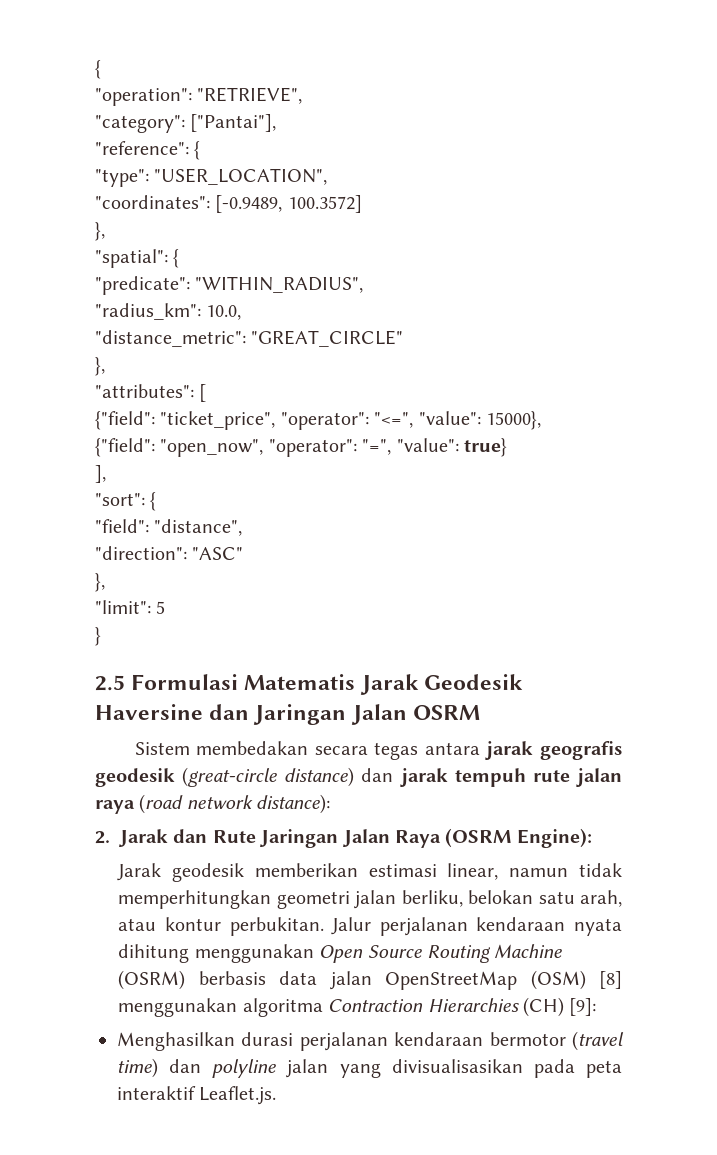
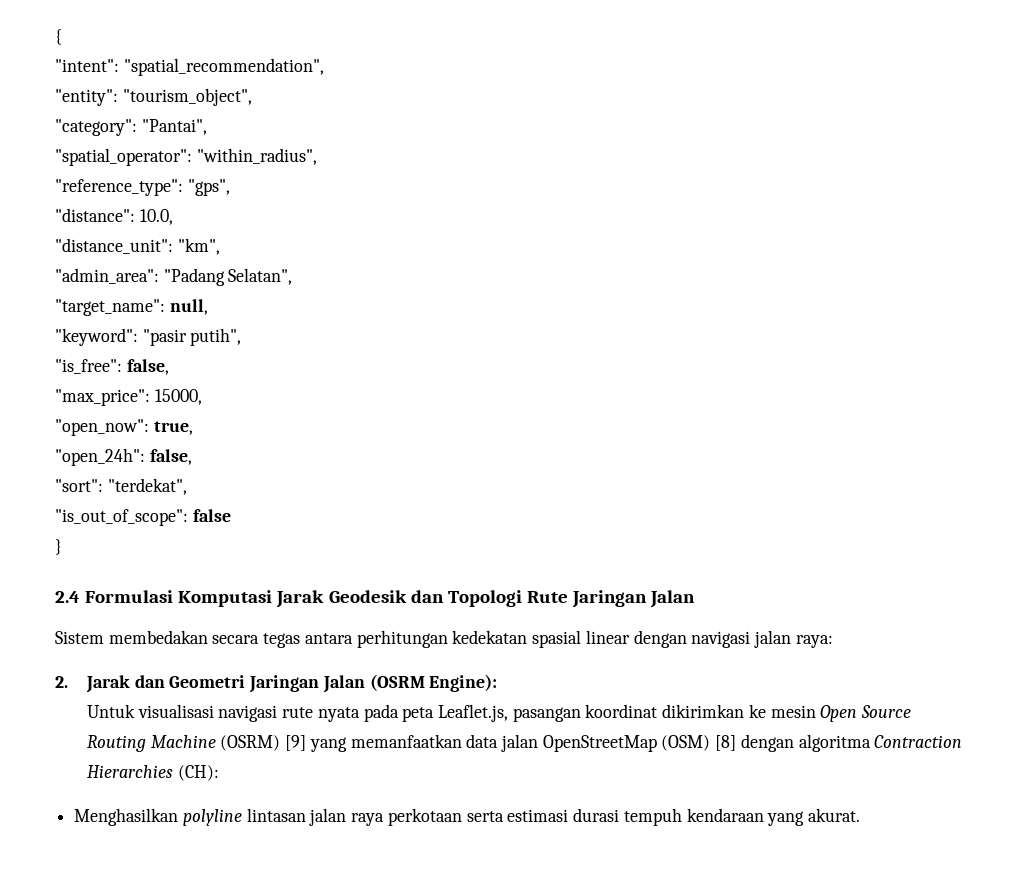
[95,60,101,79] [95,87,303,106] [95,114,277,133] [95,141,201,160] [95,168,328,187] [95,195,362,213] [95,222,105,241] [95,249,180,268] [95,276,364,295] [95,303,242,320] [95,330,404,347] [95,357,105,376] [95,384,207,402] [95,411,541,430] [95,438,507,457] [95,465,106,483] [95,492,157,511] [95,519,243,536] [95,546,244,560] [95,573,105,592] [95,600,166,614] [95,627,101,646] [95,674,523,695] [95,704,480,725] { // "operation": "RETRIEVE", // "category": ["Pantai"], // "reference": { // "type": "USER_LOCATION", // "coordinates": [-0.9489, 100.3572] // }, // "spatial": { // "predicate": "WITHIN_RADIUS", // "radius_km": 10.0, // "distance_metric": "GREAT_CIRCLE" // }, // "attributes": [ // {"field": "ticket_price", "operator": "<=", "value": 15000}, // {"field": "open_now", "operator": "=", "value": true} // ], // "sort": { // "field": "distance", // "direction": "ASC" // }, // "limit": 5 // } // 2.5 Formulasi Matematis Jarak Geodesik Haversine dan Jaringan Jalan OSRM -> [55,29,62,45] [55,58,324,76] [55,88,252,106] [55,119,207,136] [55,148,317,166] [55,179,230,196] [55,208,173,225] [55,238,220,255] [55,268,293,286] [55,299,208,316] [55,328,242,346] [55,359,169,375] [55,389,202,406] [55,419,193,436] [55,448,192,466] [55,478,187,495] [55,509,231,526] [55,539,62,555] [55,590,696,608] { // "intent": "spatial_recommendation", // "entity": "tourism_object", // "category": "Pantai", // "spatial_operator": "within_radius", // "reference_type": "gps", // "distance": 10.0, // "distance_unit": "km", // "admin_area": "Padang Selatan", // "target_name": null, // "keyword": "pasir putih", // "is_free": false, // "max_price": 15000, // "open_now": true, // "open_24h": false, // "sort": "terdekat", // "is_out_of_scope": false // } // 2.4 Formulasi Komputasi Jarak Geodesik dan Topologi Rute Jaringan Jalan
[485,741,623,760] [95,767,623,787] [95,794,331,814] jarak geografis geodesik (great-circle distance) dan jarak tempuh rute jalan raya (road network distance): -> [356,630,833,648] perhitungan kedekatan spasial linear dengan navigasi jalan raya:
[212,829,441,848] Rute Jaringan Jalan Raya -> [169,675,365,693] Geometri Jaringan Jalan
[117,863,622,882] [118,890,622,909] [118,917,622,936] [118,944,314,963] Jarak geodesik memberikan estimasi linear, namun tidak memperhitungkan geometri jalan berliku, belokan satu arah, atau kontur perbukitan. Jalur perjalanan kendaraan nyata dihitung menggunakan -> [86,704,816,722] Untuk visualisasi navigasi rute nyata pada peta Leaflet.js, pasangan koordinat dikirimkan ke mesin
[198,971,266,985] berbasis -> [285,734,462,752] [9] yang memanfaatkan
[118,998,238,1017] menggunakan -> [740,734,794,752] dengan
[522,997,597,1017] (CH) [9]: -> [177,765,219,781] (CH):
[241,1031,624,1051] [117,1058,622,1078] [117,1086,277,1105] durasi perjalanan kendaraan bermotor (travel time) dan polyline jalan yang divisualisasikan pada peta interaktif Leaflet.js. -> [182,808,860,826] polyline lintasan jalan raya perkotaan serta estimasi durasi tempuh kendaraan yang akurat.

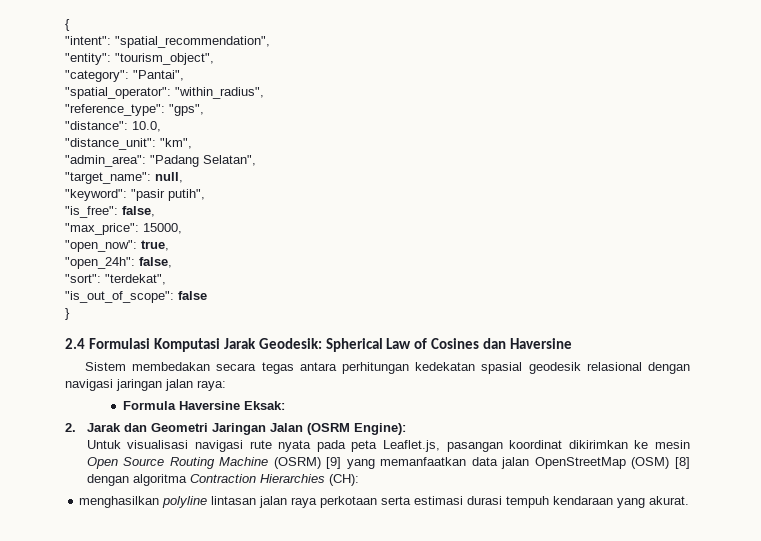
[328,590,696,608] Geodesik dan Topologi Rute Jaringan Jalan -> [258,338,573,352] Geodesik: Spherical Law of Cosines dan Haversine
[585,630,630,644] linear -> [528,362,642,374] geodesik relasional
(751, 639) none -> [116,379,162,391] jaringan
(833, 641) none -> [123,401,286,410] // Formula Haversine Eksak:
[74,808,179,826] Menghasilkan -> [79,496,160,508] menghasilkan

